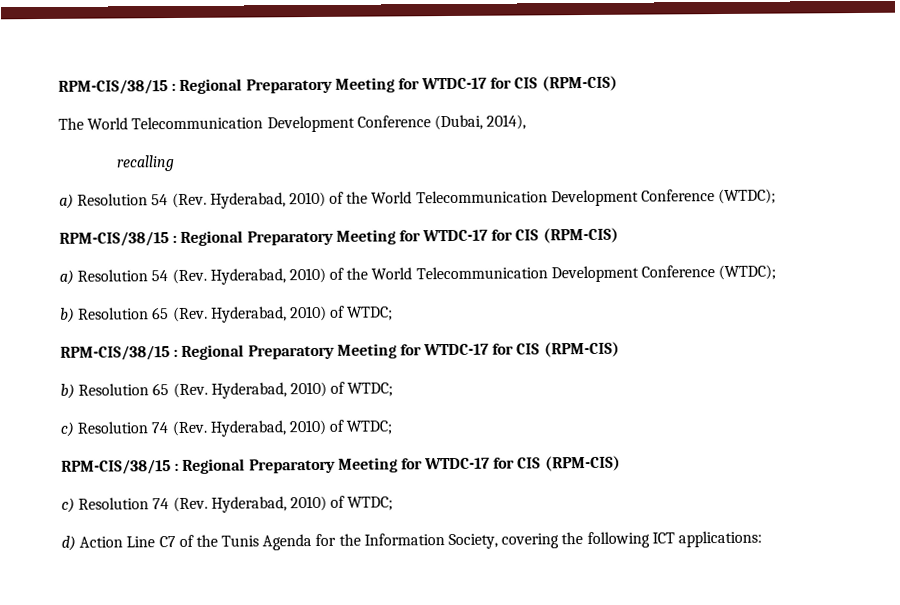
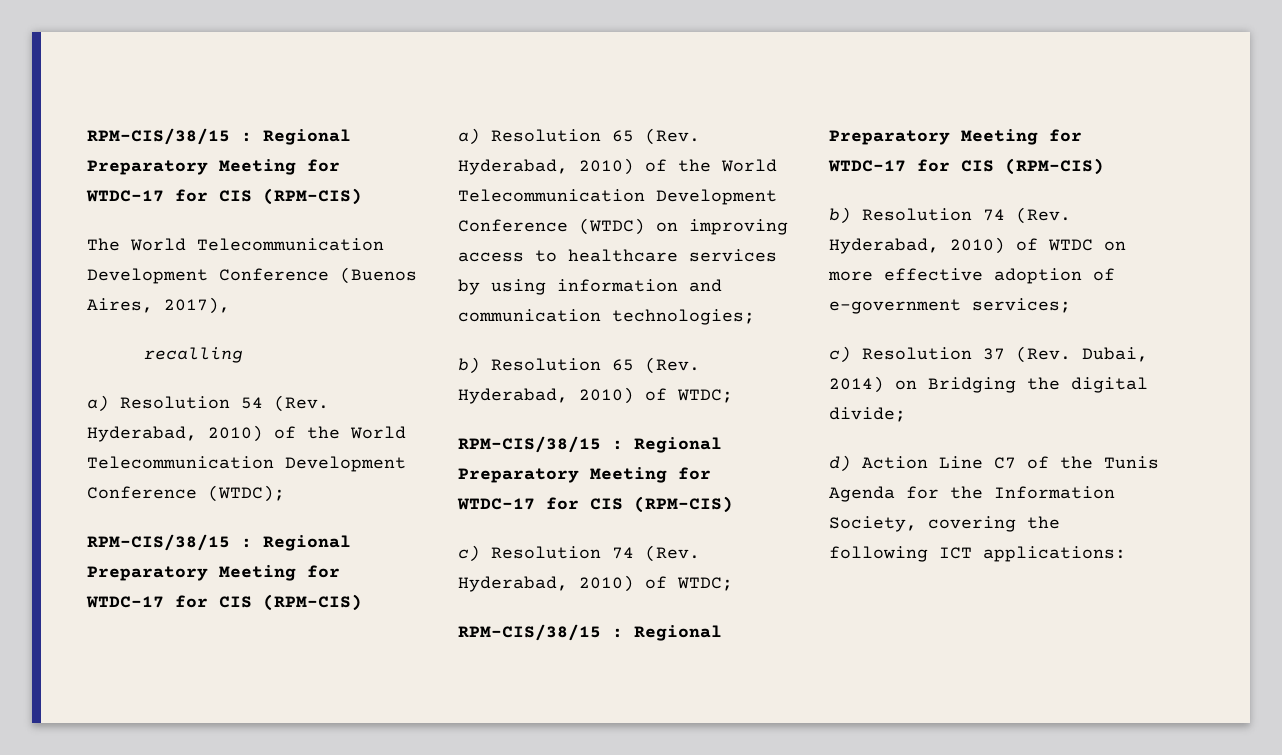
[433,114,527,131] (Dubai, 2014), -> [340,267,417,284] [87,297,230,314] (Buenos Aires, 2017),
[151,264,777,285] 54 (Rev. Hyderabad, 2010) of the World Telecommunication Development Conference (WTDC); -> [612,128,700,145] [458,158,777,175] [458,189,777,205] [458,218,788,235] [458,249,777,262] [458,279,722,295] [458,309,755,325] 65 (Rev. Hyderabad, 2010) of the World Telecommunication Development Conference (WTDC) on improving access to healthcare services by using information and communication technologies;
[60,381,394,399] [60,419,393,437] [61,455,621,475] [61,495,394,513] // b) Resolution 65 (Rev. Hyderabad, 2010) of WTDC; // c) Resolution 74 (Rev. Hyderabad, 2010) of WTDC; // RPM-CIS/38/15 : Regional Preparatory Meeting for WTDC-17 for CIS (RPM-CIS) // c) Resolution 74 (Rev. Hyderabad, 2010) of WTDC; -> [458,545,700,562] [458,575,733,592] [458,624,722,641] [829,129,1082,145] [828,158,1104,175] [829,207,1071,224] [829,237,1126,254] [828,268,1115,284] [829,298,1071,314] [829,346,1148,363] [829,376,1148,393] [829,407,906,422] // c) Resolution 74 (Rev. Hyderabad, 2010) of WTDC; // RPM-CIS/38/15 : Regional Preparatory Meeting for WTDC-17 for CIS (RPM-CIS) // b) Resolution 74 (Rev. Hyderabad, 2010) of WTDC on more effective adoption of e-government services; // c) Resolution 37 (Rev. Dubai, 2014) on Bridging the digital divide;

